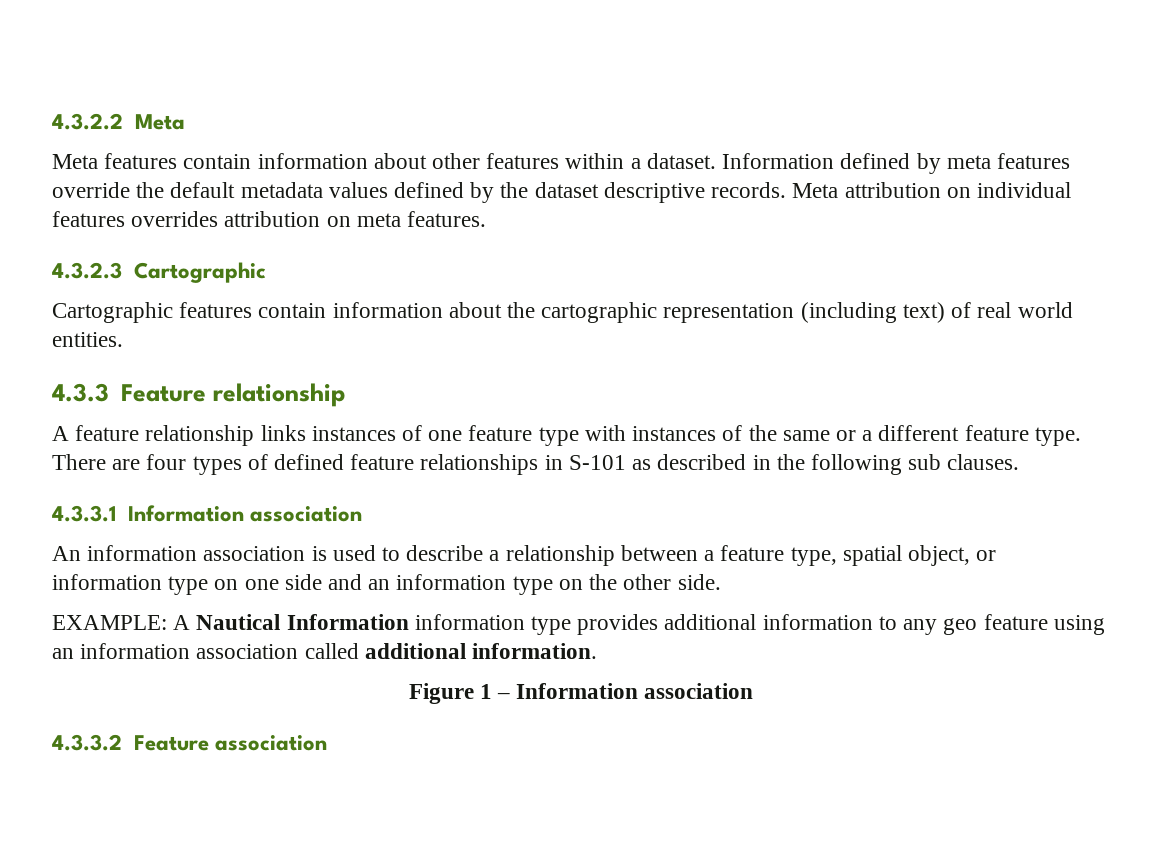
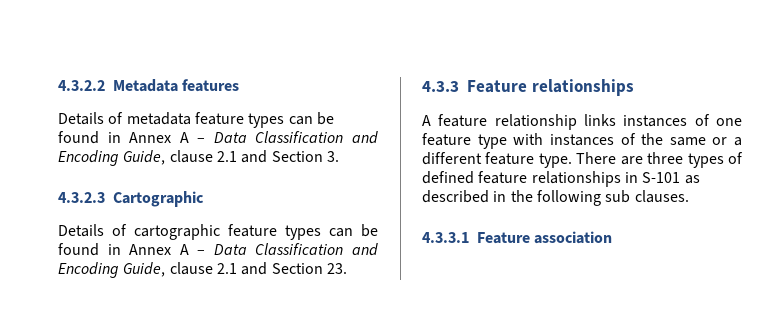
[134,114,185,130] [52,153,1070,174] [52,182,1071,203] [52,211,487,227] [52,262,266,283] [52,302,1073,323] [52,332,123,347] Meta // Meta features contain information about other features within a dataset. Information defined by meta features override the default metadata values defined by the dataset descriptive records. Meta attribution on individual features overrides attribution on meta features. // 4.3.2.3 Cartographic // Cartographic features contain information about the cartographic representation (including text) of real world entities. -> [113,79,240,92] [58,112,334,128] [58,131,378,144] [58,150,339,166] [58,191,204,207] [58,224,378,240] [58,243,378,256] [58,262,347,278] Metadata features // Details of metadata feature types can be found in Annex A – Data Classification and Encoding Guide, clause 2.1 and Section 3. // 4.3.2.3 Cartographic // Details of cartographic feature types can be found in Annex A – Data Classification and Encoding Guide, clause 2.1 and Section 23.
[212,383,345,407] relationship -> [531,79,634,96] relationships
[146,454,187,470] four -> [647,152,684,164] three
[127,505,362,522] [52,545,997,566] [52,574,721,595] [52,614,1105,635] [52,643,598,659] [408,683,754,704] [52,734,122,751] Information association // An information association is used to describe a relationship between a feature type, spatial object, or information type on one side and an information type on the other side. // EXAMPLE: A Nautical Information information type provides additional information to any geo feature using an information association called additional information. // Figure 1 – Information association // 4.3.3.2 -> (469, 237) none

